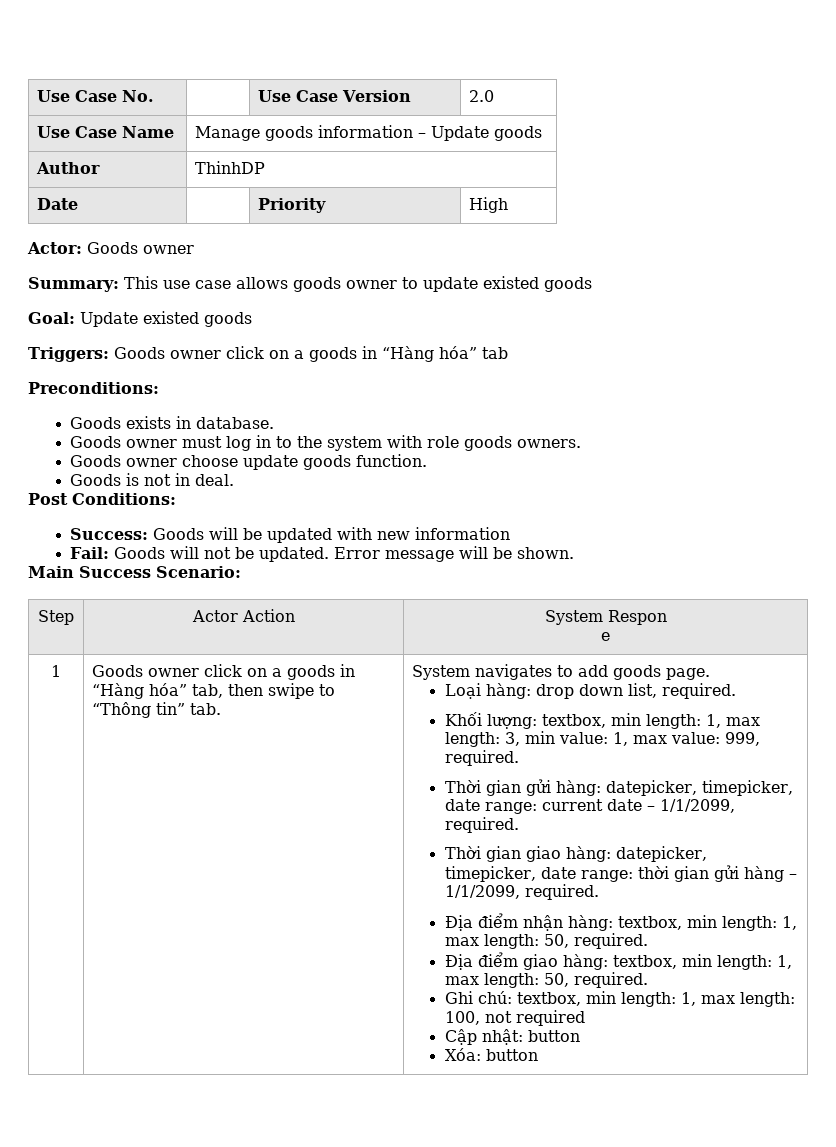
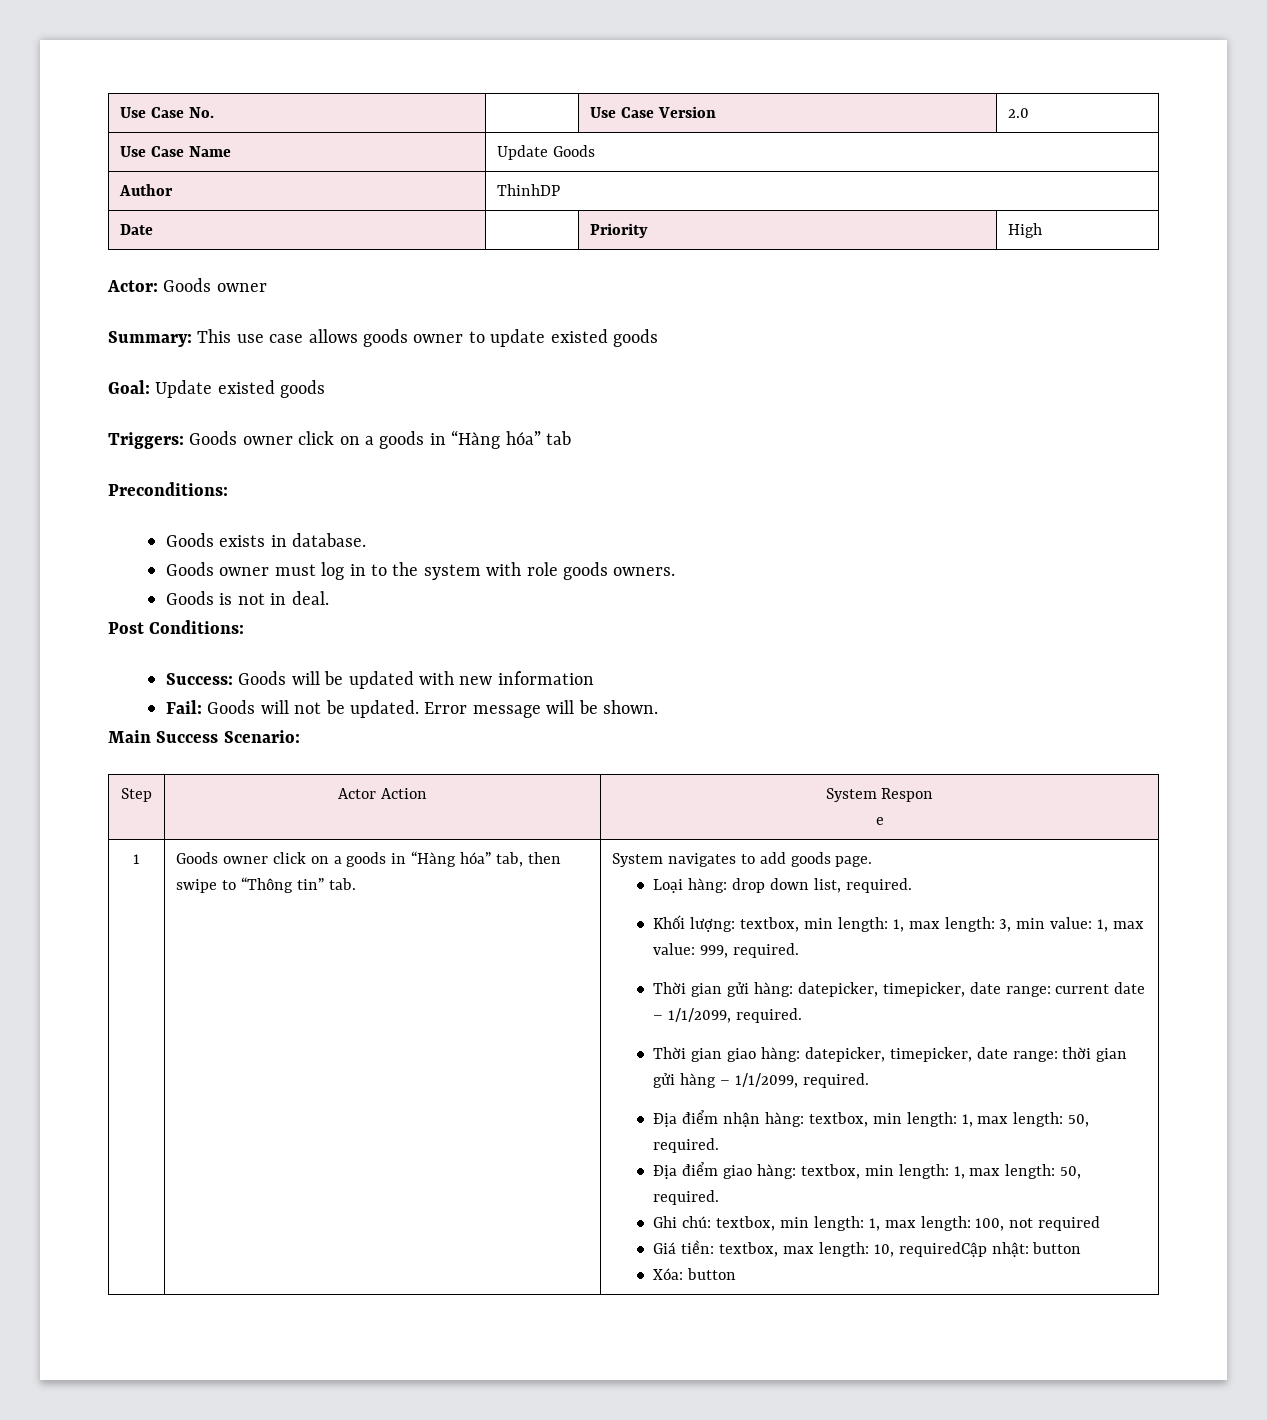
[195,125,543,141] Manage goods information – Update goods -> [497,145,595,160] Update Goods
[69,454,427,470] // Goods owner choose update goods function. -> (676, 571) none
[444,1029,477,1045] Cập -> [653,1240,987,1257] Giá tiền: textbox, max length: 10, requiredCập

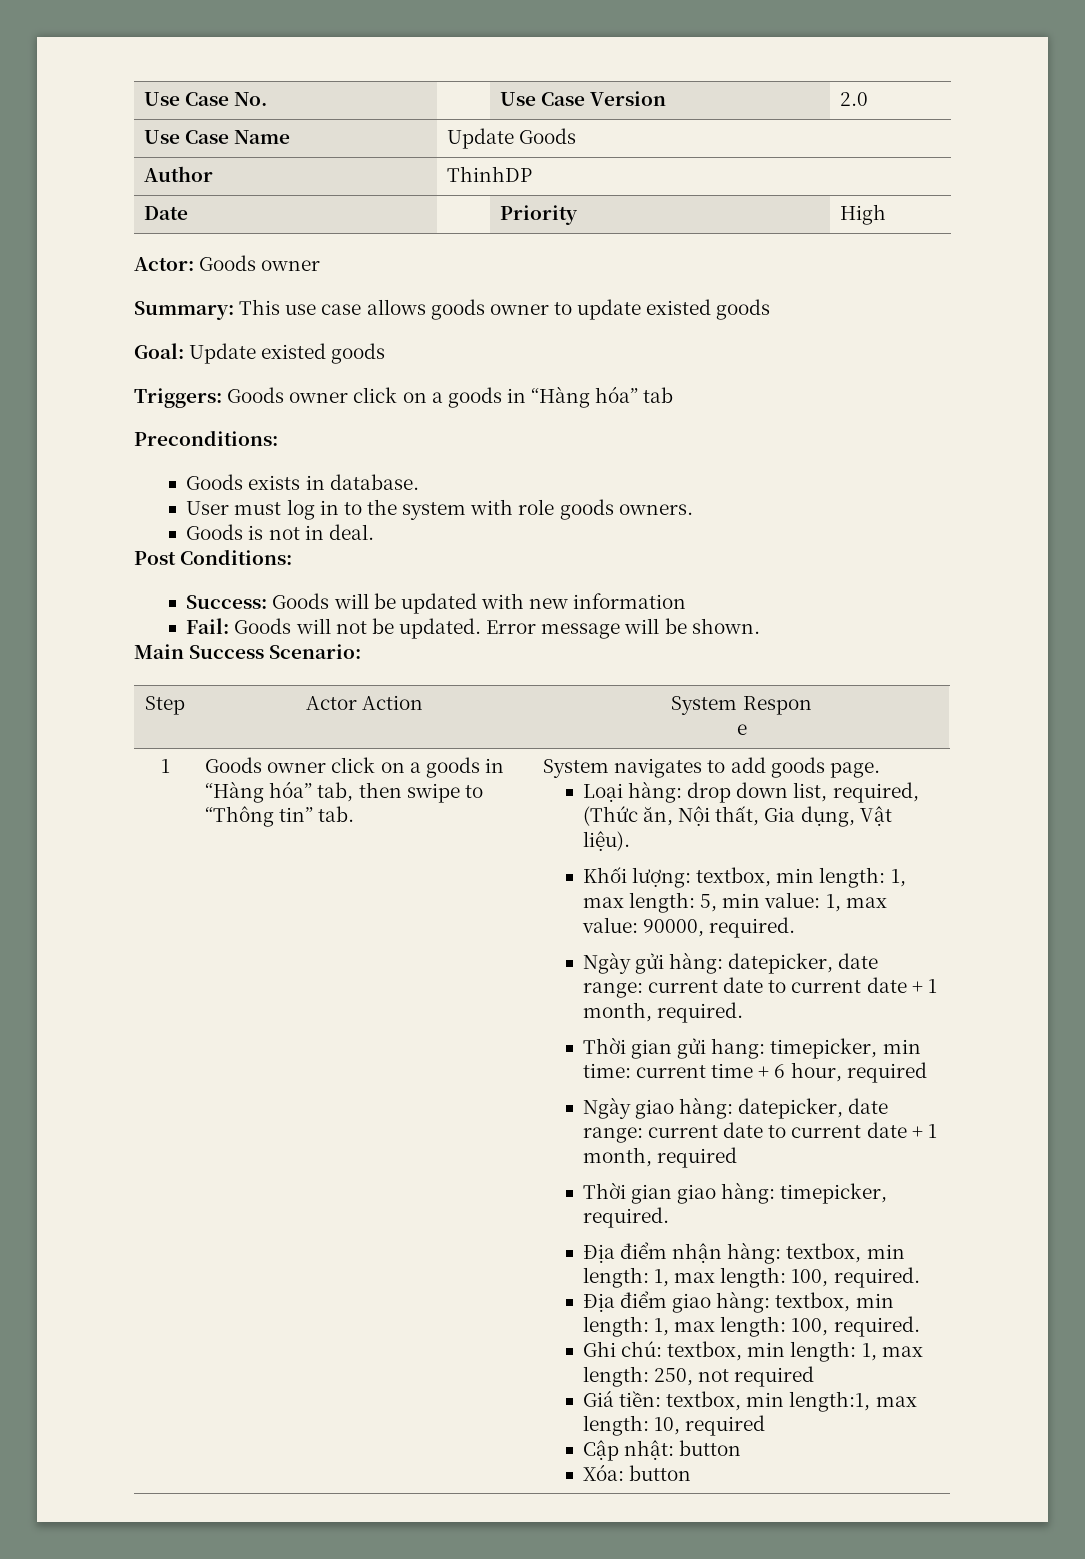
[165,562,270,576] Goods owner -> [186,501,230,515] User
[845,878,912,893] required. -> [832,782,919,803] [582,806,892,827] [582,831,630,851] required, (Thức ăn, Nội thất, Gia dụng, Vật liệu).
[999,919,1012,932] 3, -> [700,894,718,912] 5,
[700,943,800,958] [653,982,1146,997] [653,1008,803,1023] [653,1047,1128,1062] [653,1073,799,1088] 999, required. // Thời gian gửi hàng: datepicker, timepicker, date range: current date – 1/1/2099, required. // Thời gian giao hàng: datepicker, timepicker, date range: thời gian gửi hàng – 1/1/2099, -> [643,917,796,938] [582,952,879,974] [582,977,937,998] [582,1002,744,1023] [582,1037,921,1059] [582,1062,927,1083] [582,1097,889,1119] [582,1122,937,1143] [582,1147,738,1168] [582,1182,888,1204] 90000, required. // Ngày gửi hàng: datepicker, date range: current date to current date + 1 month, required. // Thời gian gửi hang: timepicker, min time: current time + 6 hour, required // Ngày giao hàng: datepicker, date range: current date to current date + 1 month, required // Thời gian giao hàng: timepicker,
[1068,1114,1090,1127] 50, -> [791,1269,829,1287] 100,
[1060,1166,1082,1179] 50, -> [791,1318,829,1336] 100,
[975,1218,1005,1231] 100, -> [654,1368,694,1386] 250,
(779, 1249) none -> [746,1391,871,1412] min length:1,
[898,1242,987,1257] requiredCập -> [685,1415,766,1436] [582,1440,619,1461] required // Cập

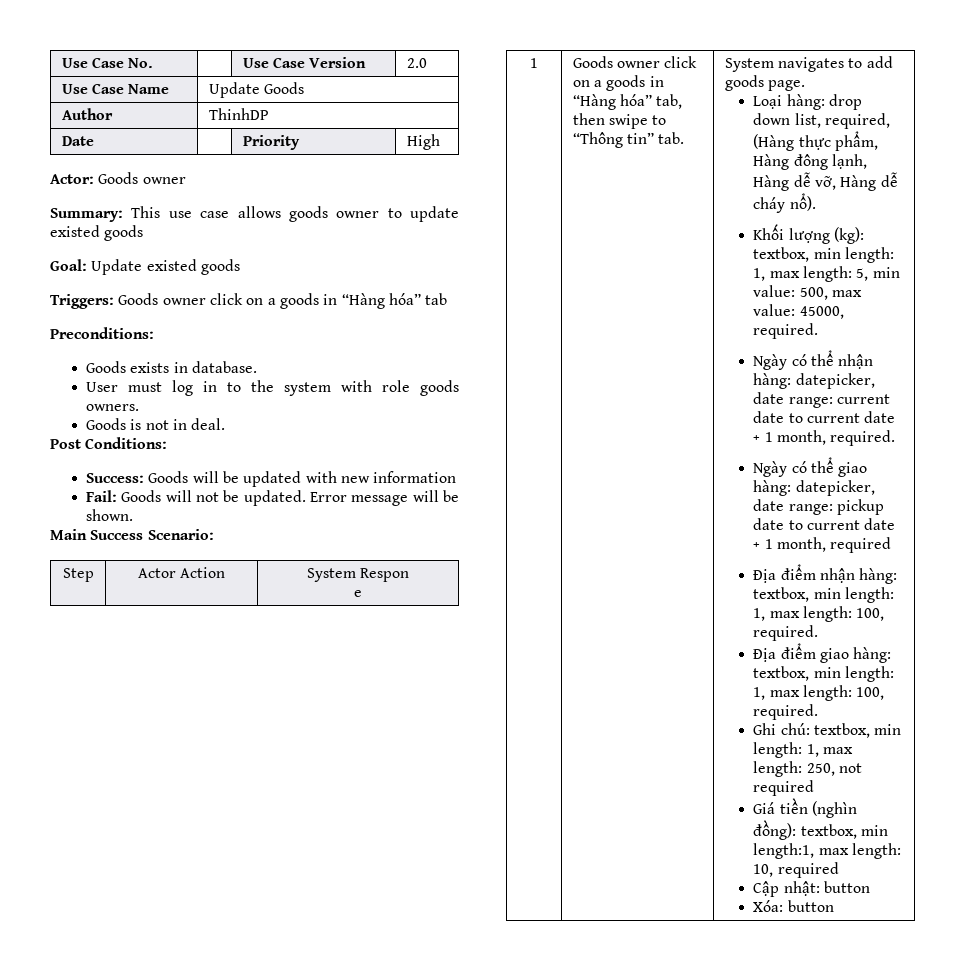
[582,806,892,827] [582,831,630,851] (Thức ăn, Nội thất, Gia dụng, Vật liệu). -> [753,131,879,151] [753,154,868,170] [753,172,898,191] [753,193,816,213] (Hàng thực phẩm, Hàng đông lạnh, Hàng dễ vỡ, Hàng dễ cháy nổ).
[632,867,692,888] lượng: -> [788,227,865,244] lượng (kg):
[825,894,841,912] 1, -> [799,287,828,300] 500,
[643,917,796,938] [582,952,665,974] 90000, required. // Ngày gửi -> [799,306,844,319] [753,323,819,339] [753,350,874,370] 45000, required. // Ngày có thể nhận
[582,1037,921,1059] [582,1062,927,1083] [582,1097,631,1119] // Thời gian gửi hang: timepicker, min time: current time + 6 hour, required // Ngày -> [753,457,835,477] // Ngày có thể
[648,1125,719,1138] current -> [837,499,885,515] pickup
[582,1182,888,1204] [582,1207,669,1228] // Thời gian giao hàng: timepicker, required. -> (892, 545) none
[619,1391,662,1407] tiền: -> [779,798,858,818] [753,820,797,840] tiền (nghìn đồng):

